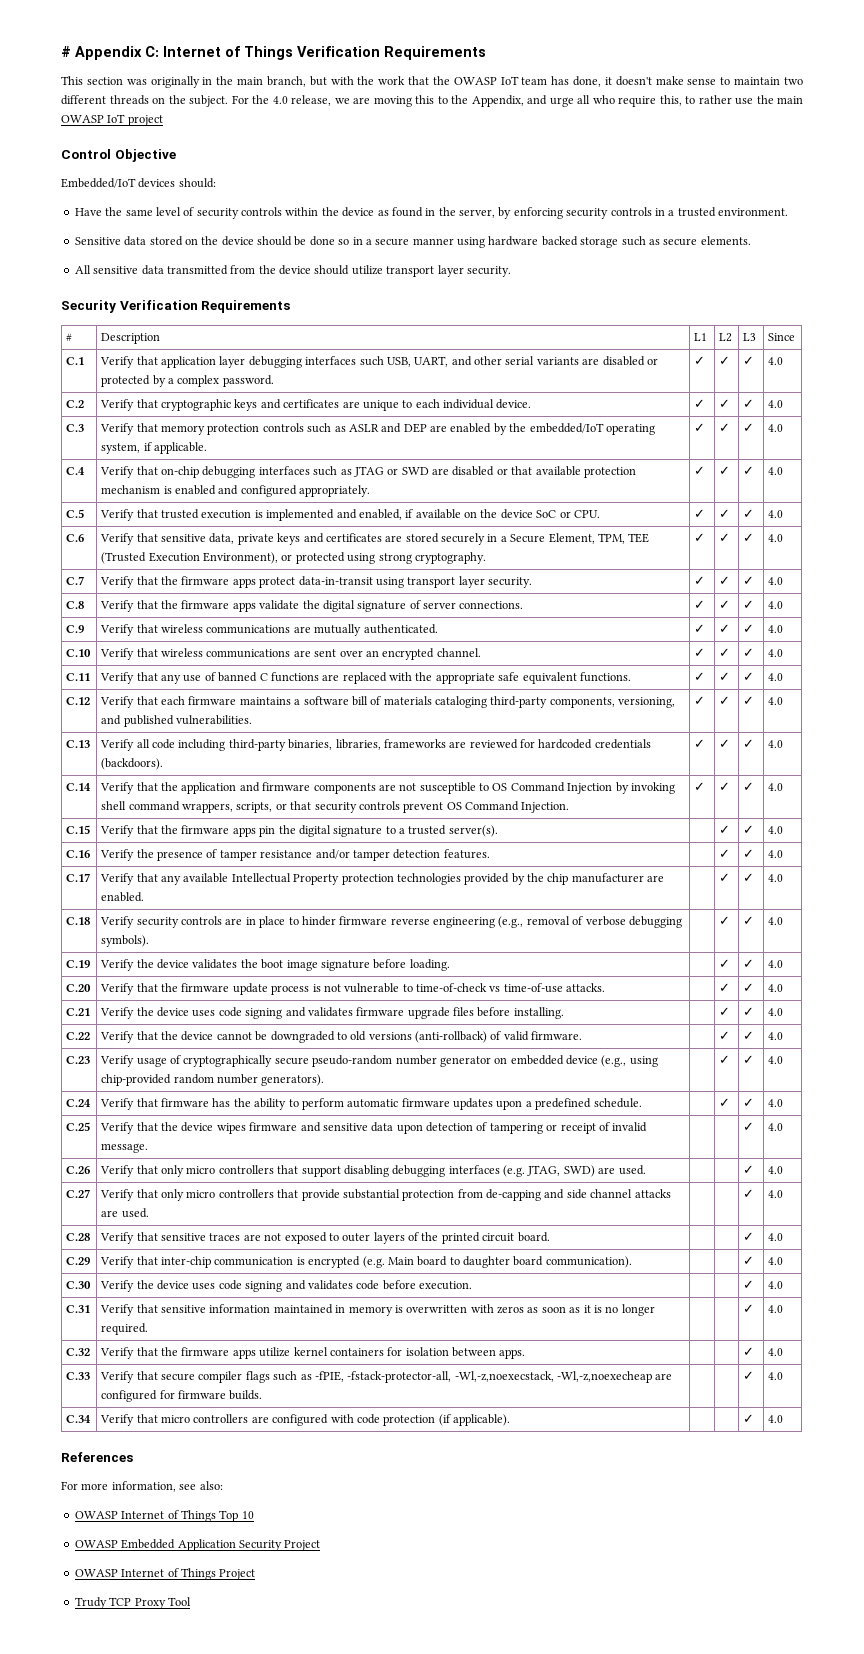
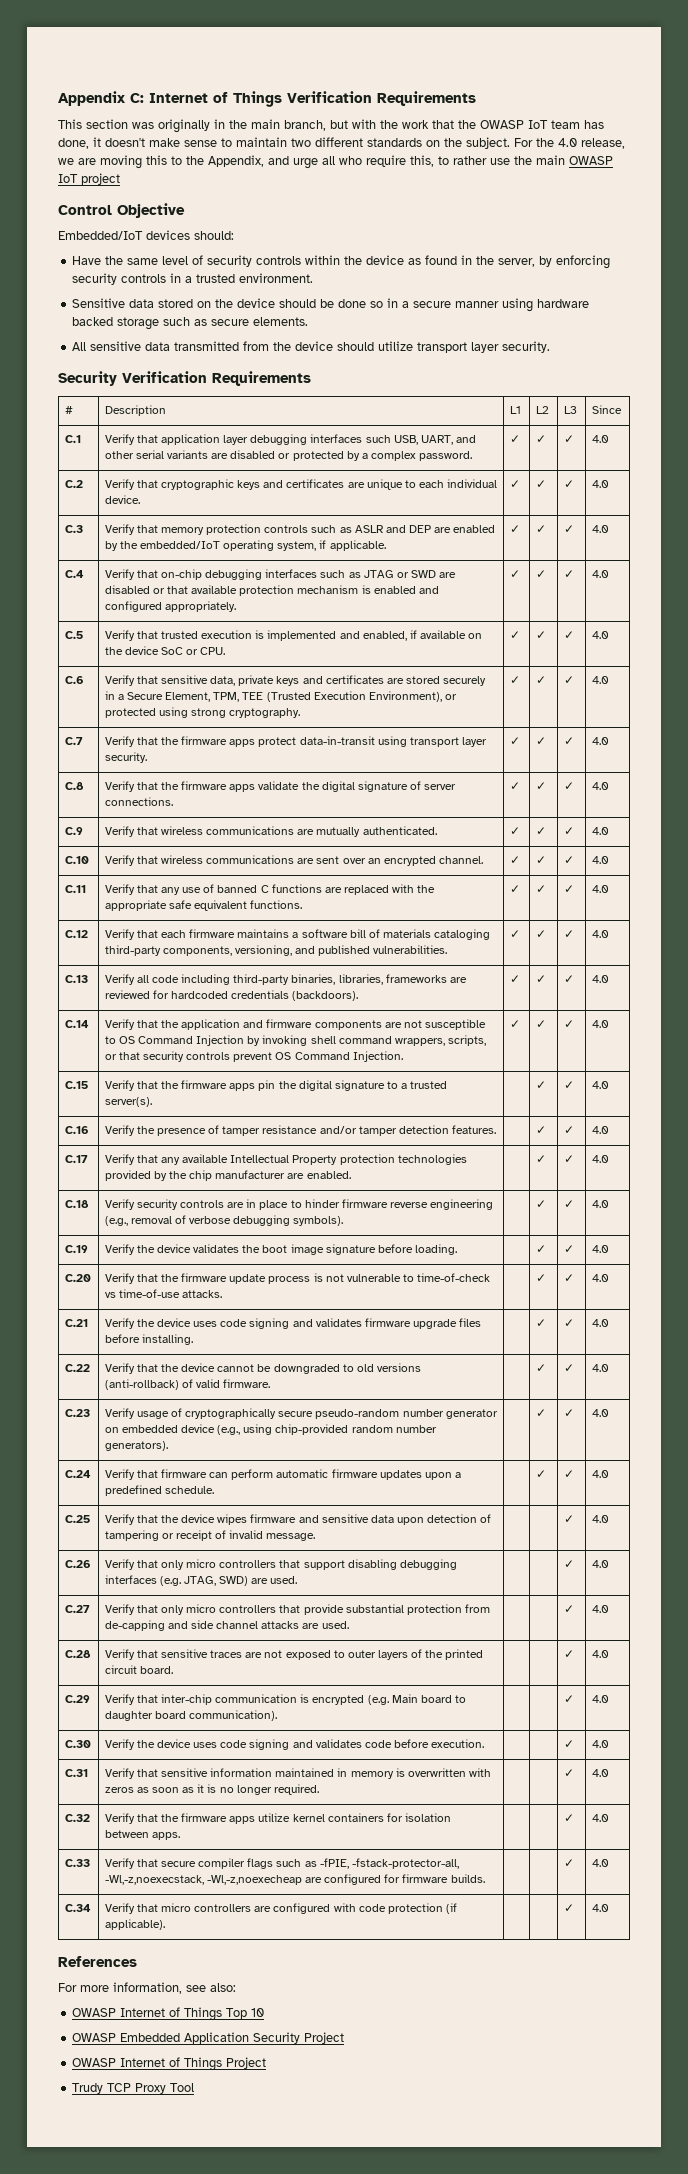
[61,46,71,57] # -> (58, 98) none
[109,95,149,105] threads -> [367,138,422,147] standards
[212,1098,299,1110] has the ability to -> [209,1472,229,1478] can

